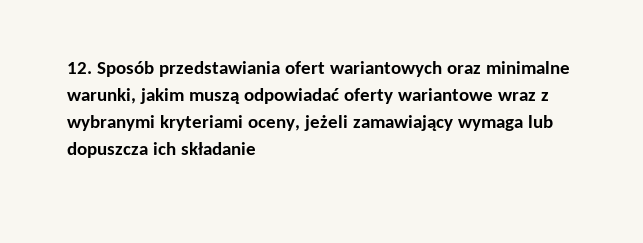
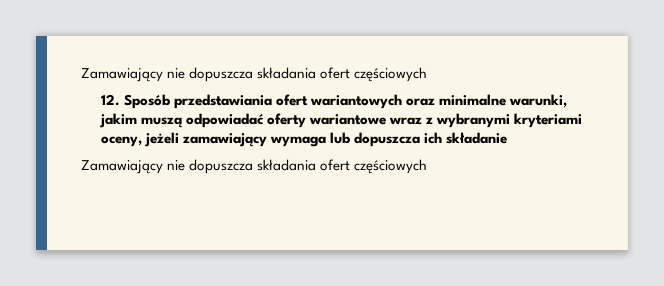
(67, 68) none -> [81,67,428,82] Zamawiający nie dopuszcza składania ofert częściowych //
(257, 148) none -> [81,159,428,174] // Zamawiający nie dopuszcza składania ofert częściowych

